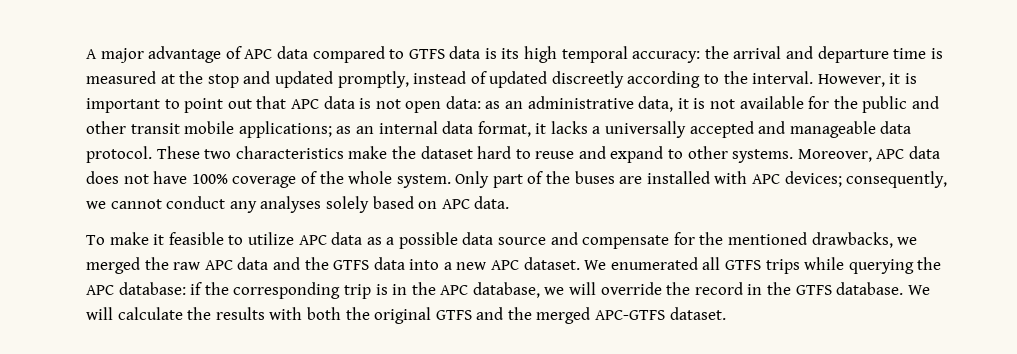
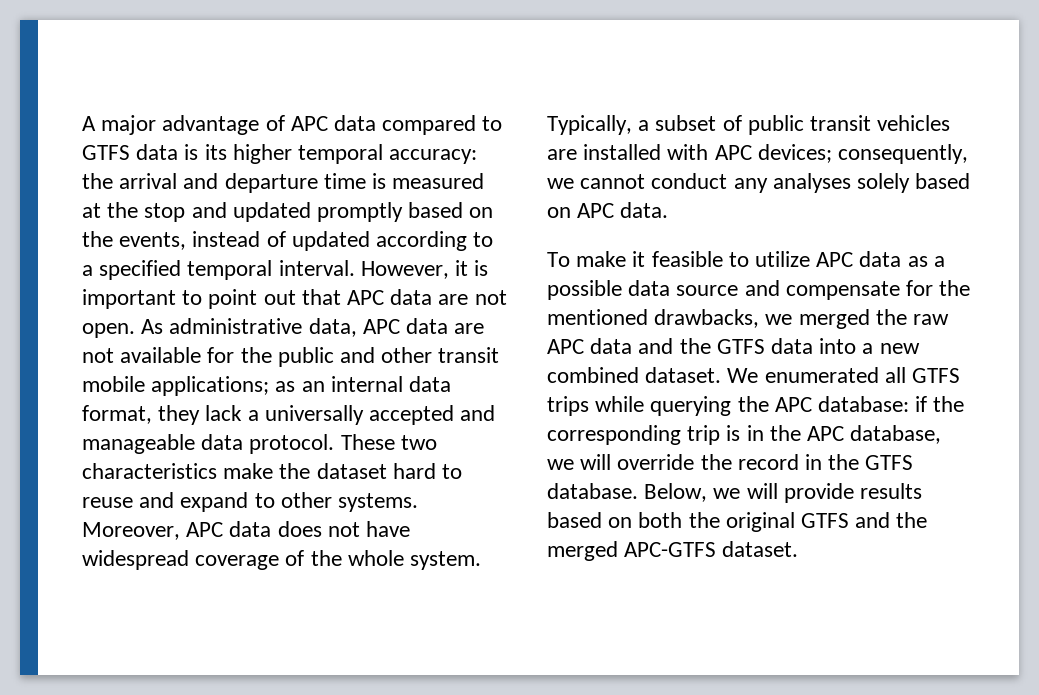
[524,46,558,63] high -> [232,144,292,164] higher
[337,71,409,88] promptly, -> [317,202,494,222] [82,231,187,250] promptly based on the events,
[551,71,624,88] discreetly -> (370, 241) none
[723,71,748,84] the -> [82,260,273,280] a specified temporal
[359,96,706,113] is not open data: as an administrative data, it is -> [438,290,507,305] [82,318,485,338] are not open. As administrative data, APC data are
[535,121,588,134] it lacks -> [158,405,243,425] they lack
[191,174,228,184] 100% -> [82,550,189,570] widespread
[455,171,615,188] Only part of the buses -> [547,115,951,135] Typically, a subset of public transit vehicles
[491,260,520,270] APC -> [547,367,639,383] combined
[907,285,930,295] [86,307,303,320] We will calculate the results with -> [644,483,923,503] [547,512,633,528] Below, we will provide results based on

